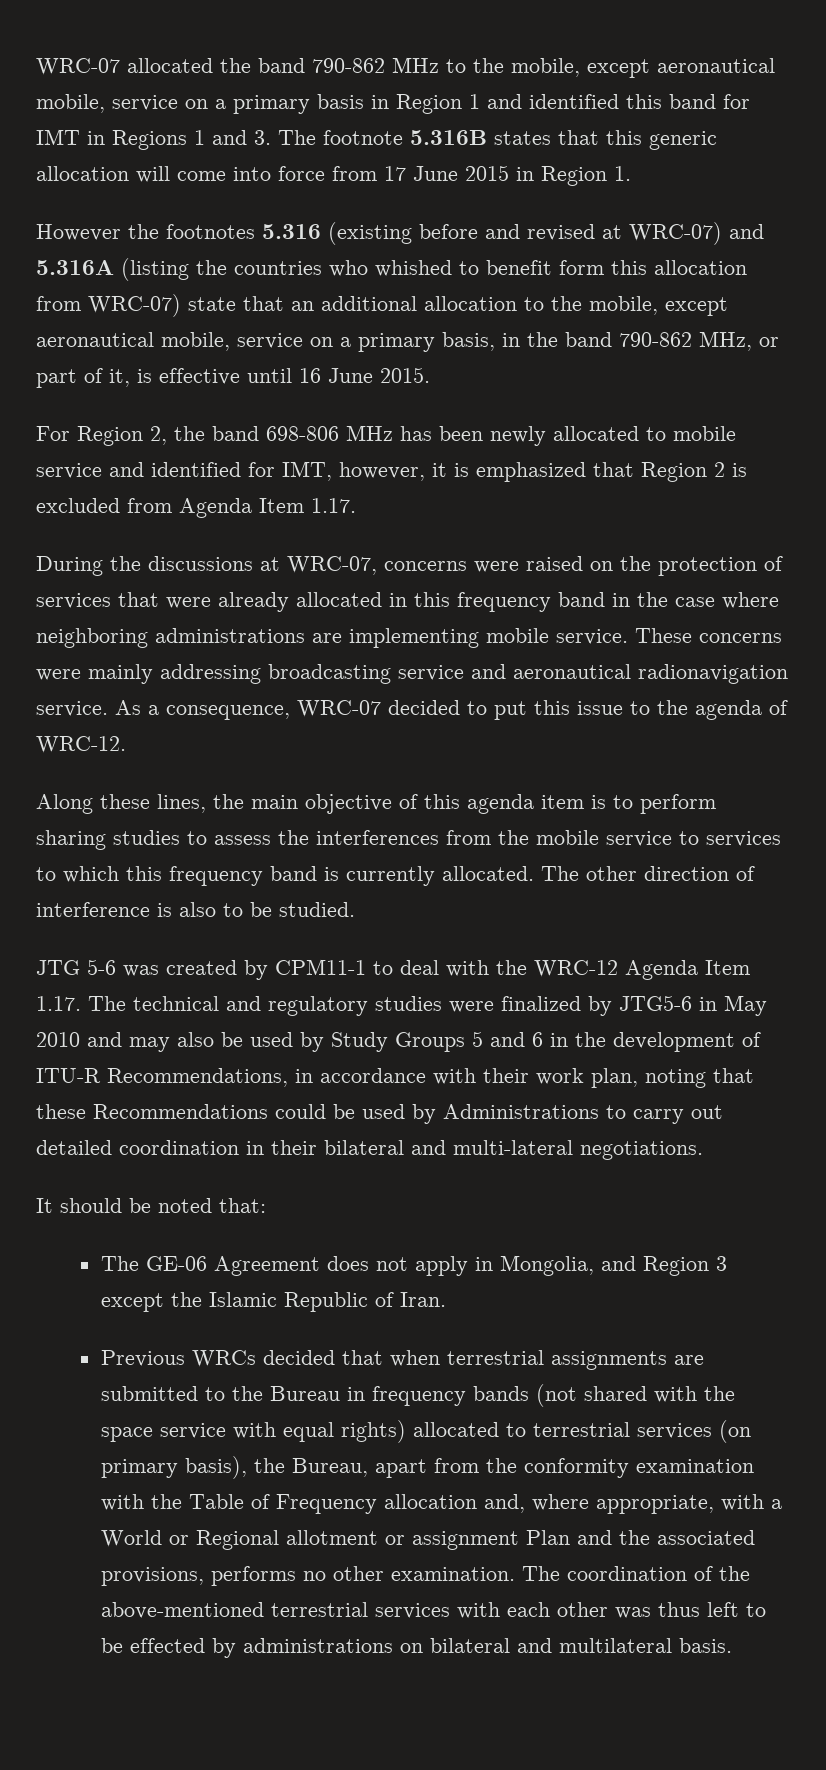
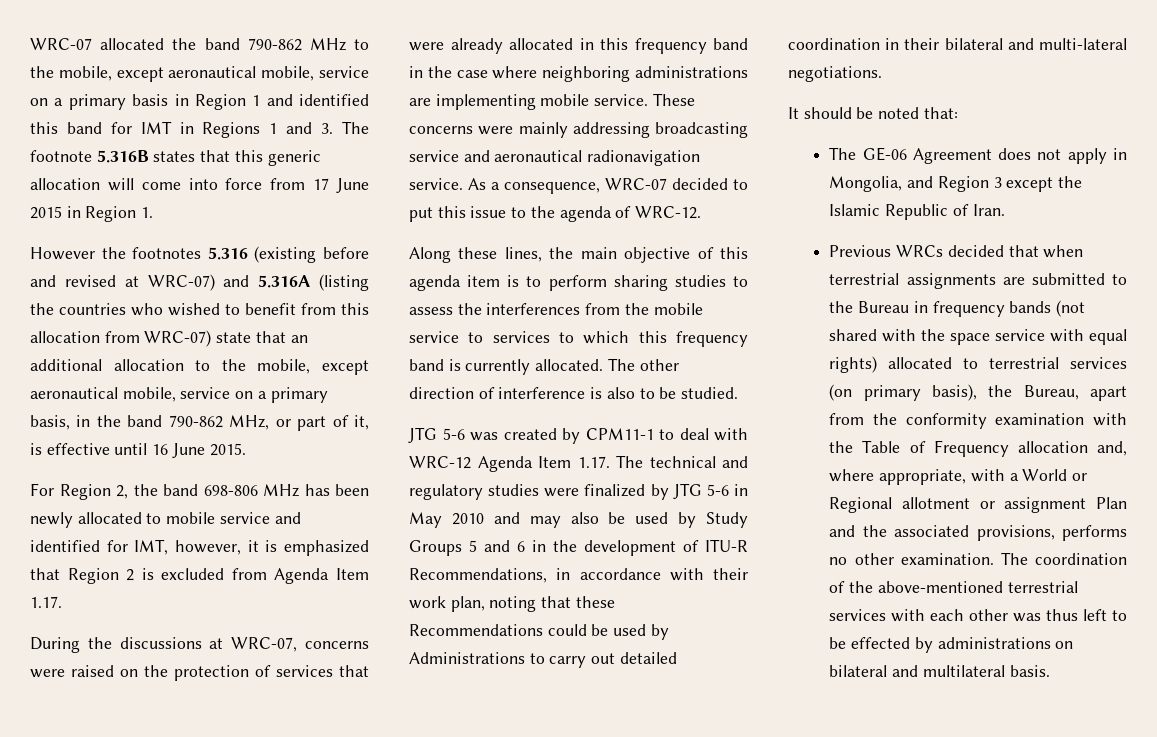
[375,260,452,277] whished -> [168,303,220,316] wished
[559,260,604,275] form -> [301,303,336,315] from
[496,960,527,975] the -> (748, 434) none
[619,995,692,1011] JTG5-6 -> [672,483,729,499] JTG 5-6

